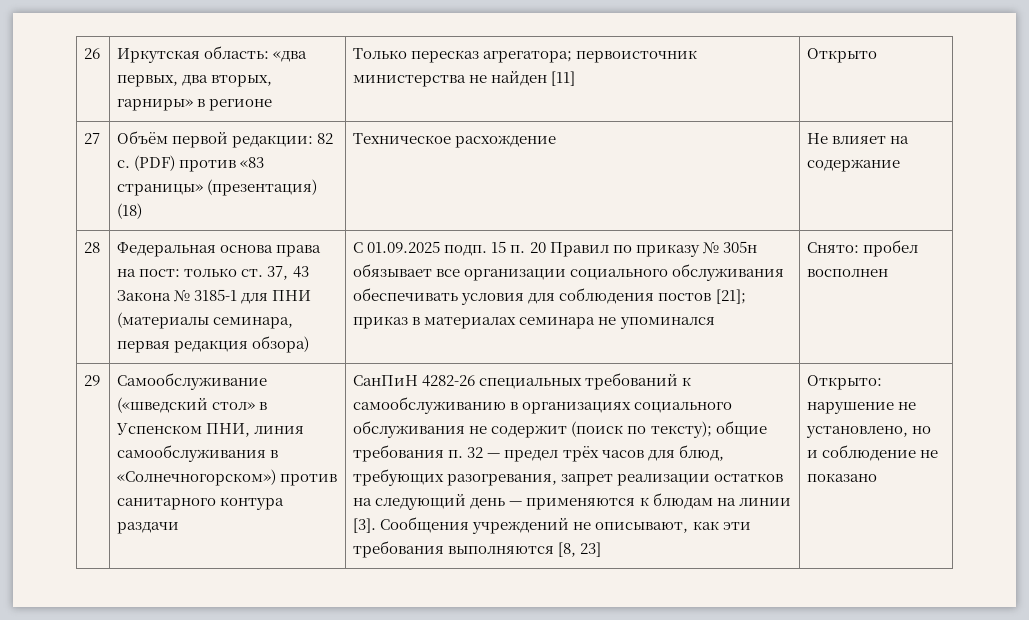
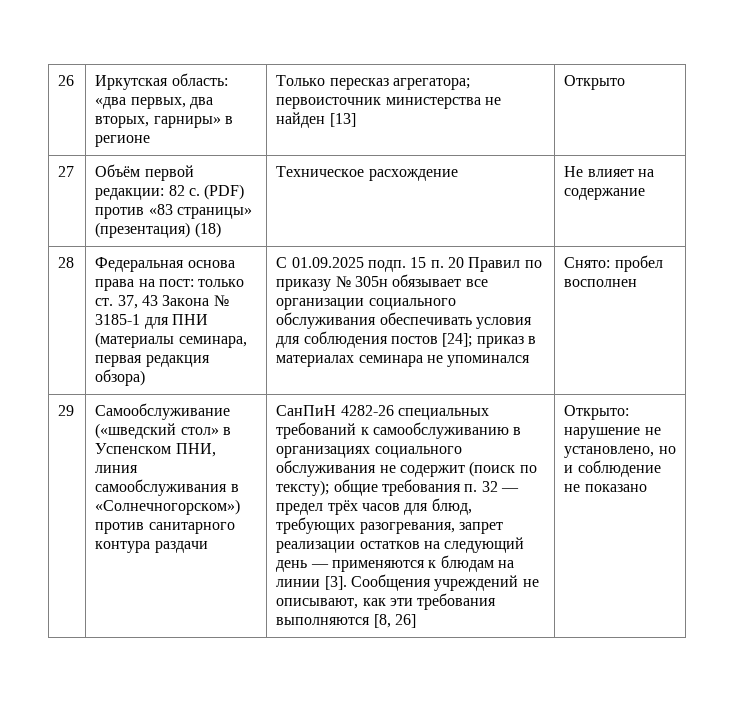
[551,71,576,86] [11] -> [329,113,356,127] [13]
[715,289,746,304] [21]; -> [442,333,473,347] [24];
[580,542,602,557] 23] -> [394,614,416,628] 26]

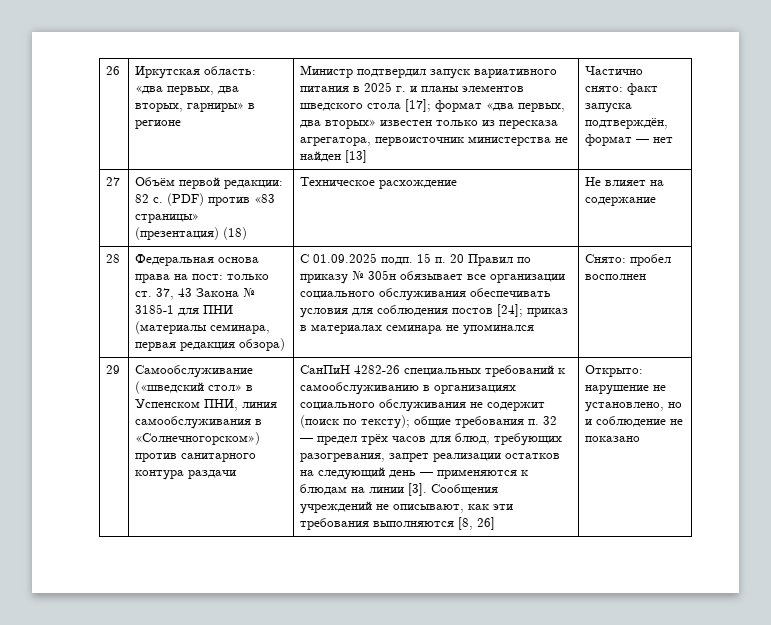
[276,75,470,90] Только пересказ агрегатора; -> [300,65,558,79] [300,82,525,92] [300,99,566,112] [300,119,559,129] [300,137,372,146] Министр подтвердил запуск вариативного питания в 2025 г. и планы элементов шведского стола [17]; формат «два первых, два вторых» известен только из пересказа агрегатора,
[564,75,626,90] Открыто -> [585,66,644,75] [585,83,659,95] [585,103,633,113] [585,118,669,129] [585,134,674,146] Частично снято: факт запуска подтверждён, формат — нет

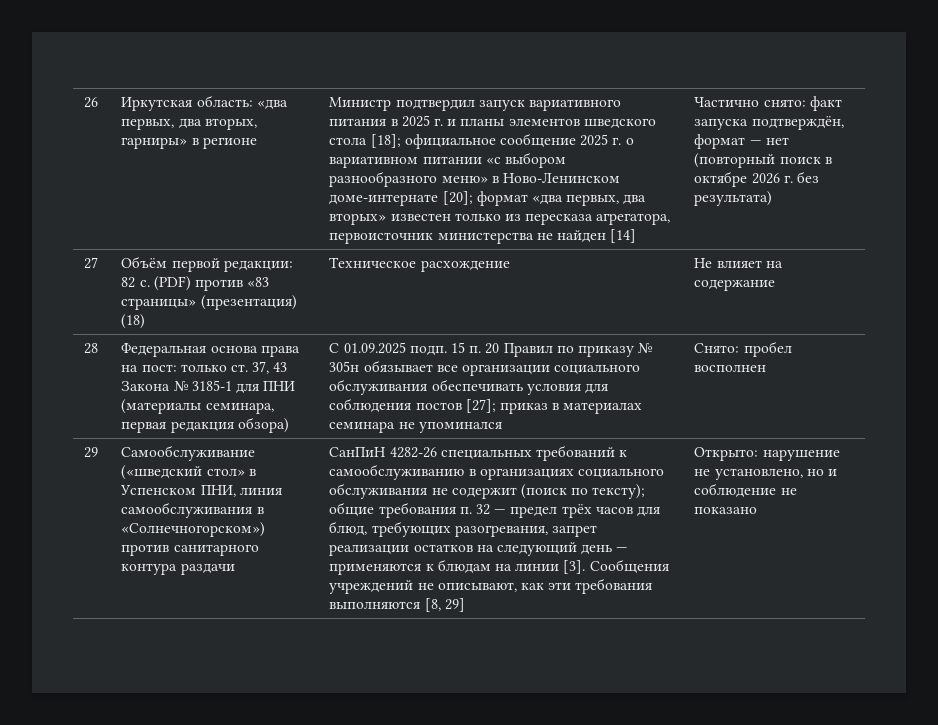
[405,99,432,112] [17]; -> [370,133,634,149] [329,152,566,168] [329,171,620,187] [329,191,473,206] [18]; официальное сообщение 2025 г. о вариативном питании «с выбором разнообразного меню» в Ново-Ленинском доме-интернате [20];
[345,150,368,163] [13] -> [610,229,637,243] [14]
(674, 140) none -> [694,153,832,168] [694,171,819,187] [694,191,773,206] (повторный поиск в октябре 2026 г. без результата)
[497,304,524,317] [24]; -> [465,399,496,413] [27];
[477,517,496,530] 26] -> [444,598,465,612] 29]

